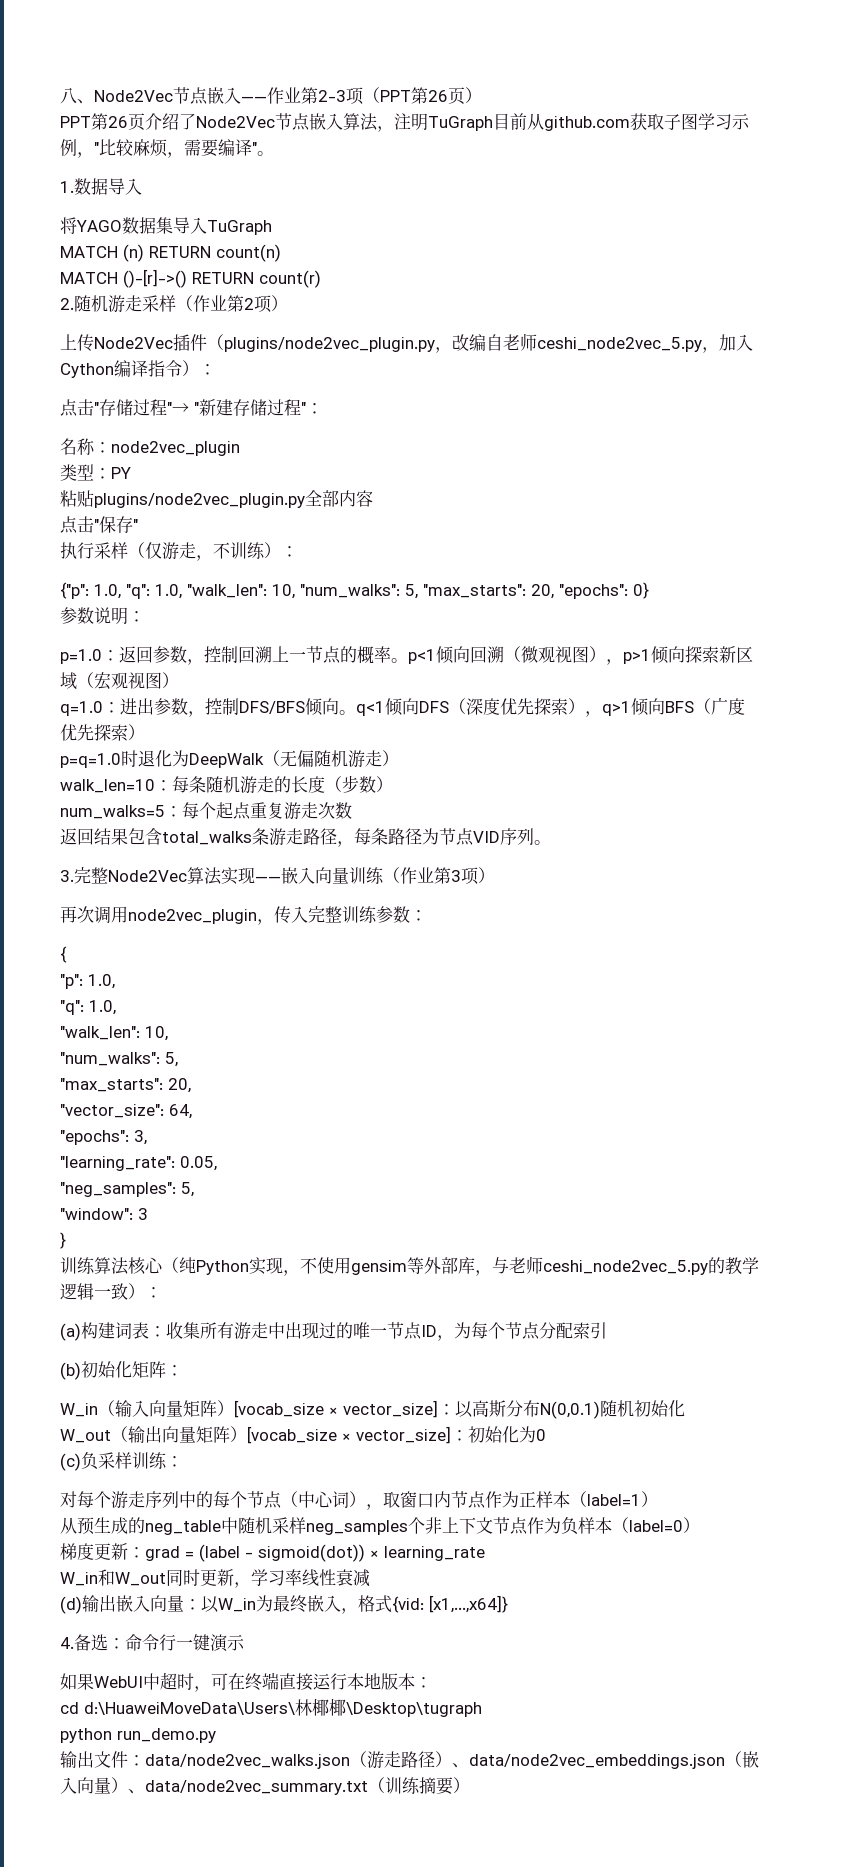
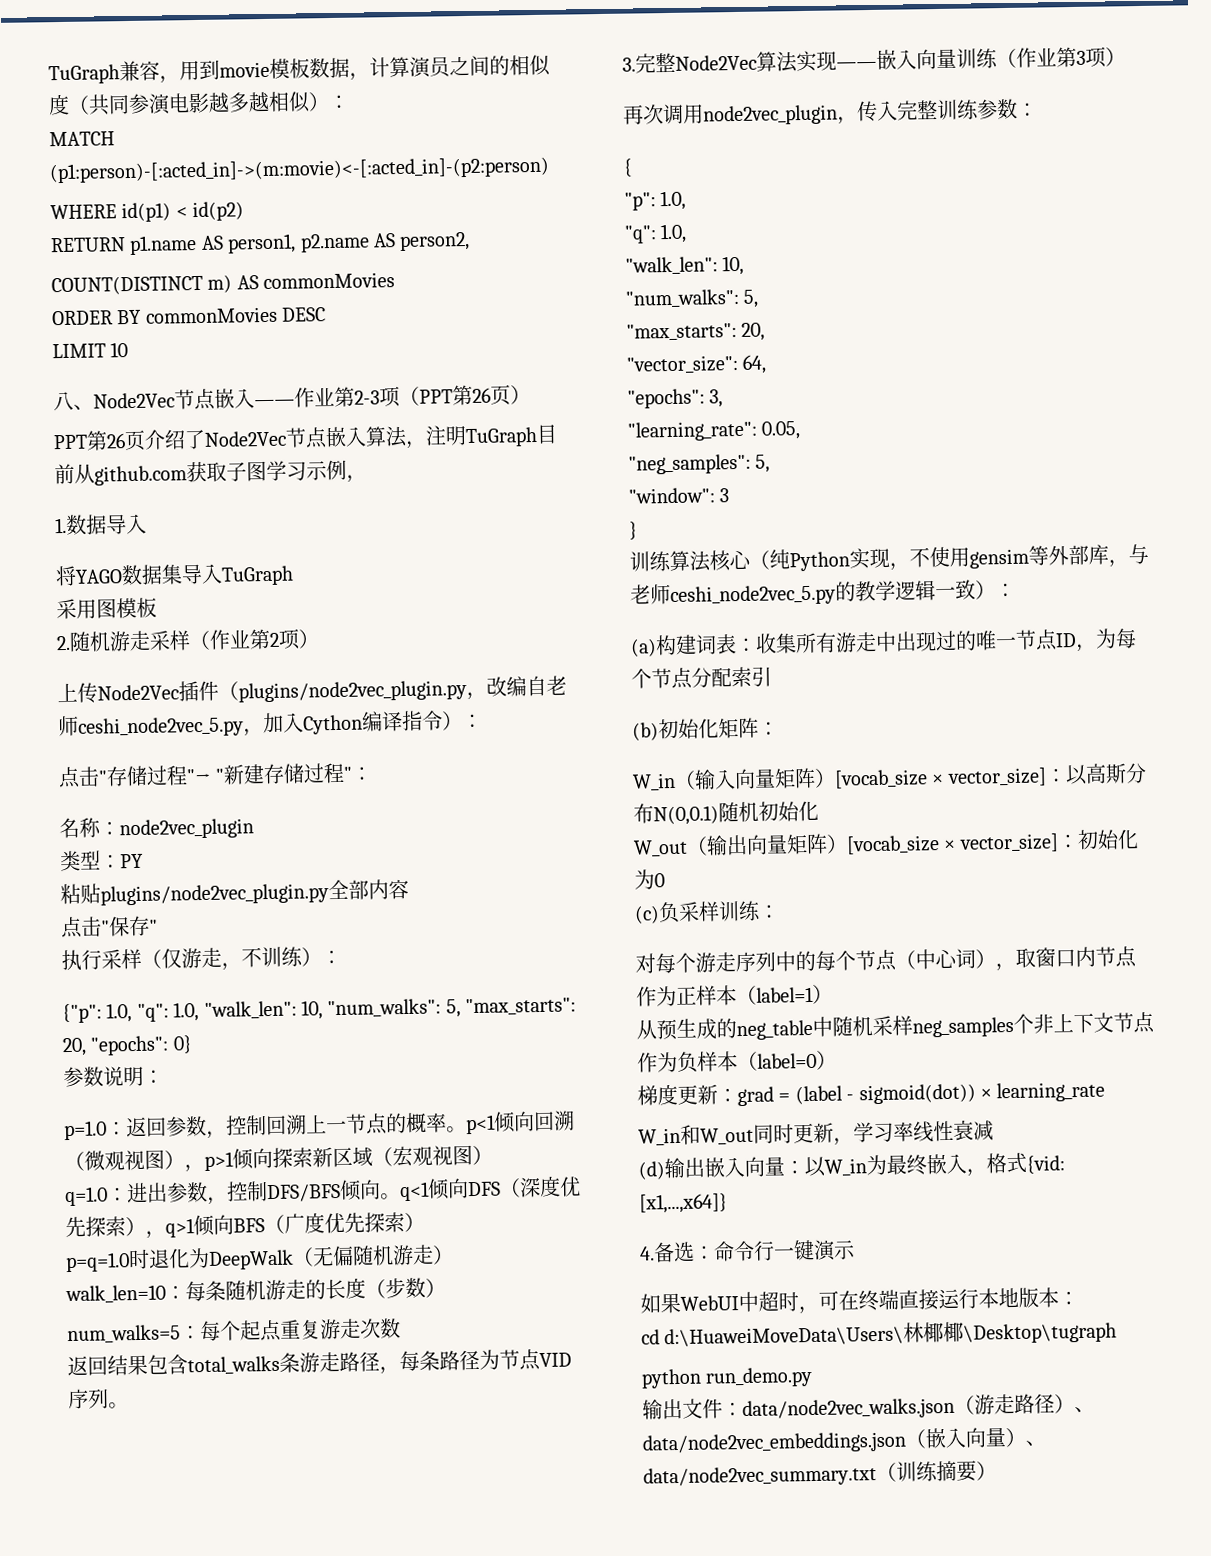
(60, 95) none -> [48,54,551,85] [48,91,350,116] [49,131,115,147] [49,156,550,184] [50,201,245,223] [50,231,471,255] [51,272,396,296] [52,306,327,326] [52,342,129,359] TuGraph兼容，用到movie模板数据，计算演员之间的相似度（共同参演电影越多越相似）： // MATCH (p1:person)-[:acted_in]->(m:movie)<-[:acted_in]-(p2:person) // WHERE id(p1) < id(p2) // RETURN p1.name AS person1, p2.name AS person2, // COUNT(DISTINCT m) AS commonMovies // ORDER BY commonMovies DESC // LIMIT 10 //
[94,139,274,158] "比较麻烦，需要编译"。 -> (367, 478) none
[60,244,281,262] [60,269,321,288] MATCH (n) RETURN count(n) // MATCH ()-[r]->() RETURN count(r) -> [56,597,157,620] 采用图模板

